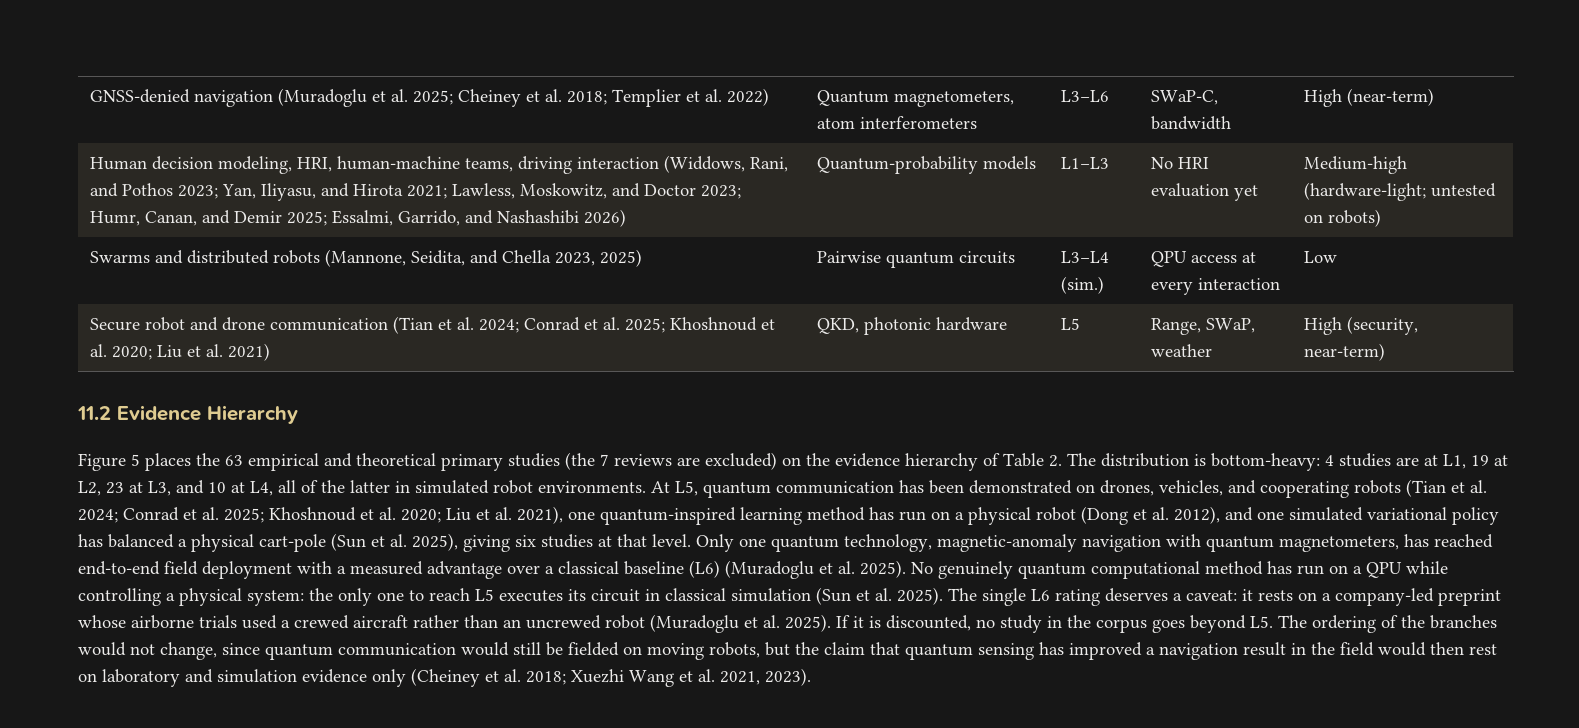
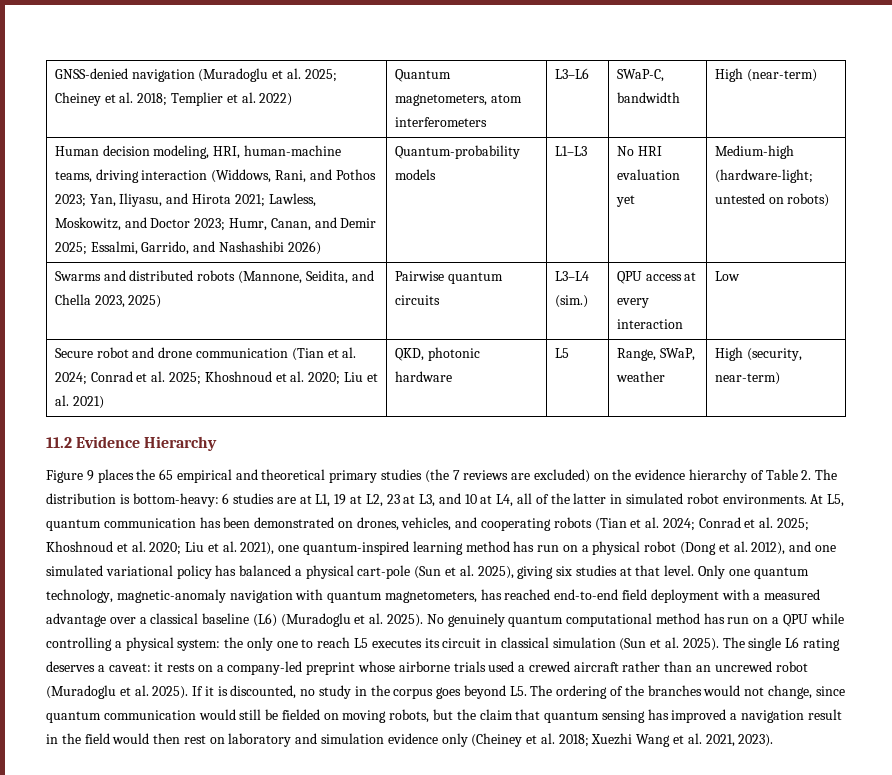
[131,454,140,466] 5 -> [86,470,94,481] 9
[225,455,243,466] 63 -> [159,469,174,480] 65
[1325,455,1334,466] 4 -> [222,493,230,504] 6

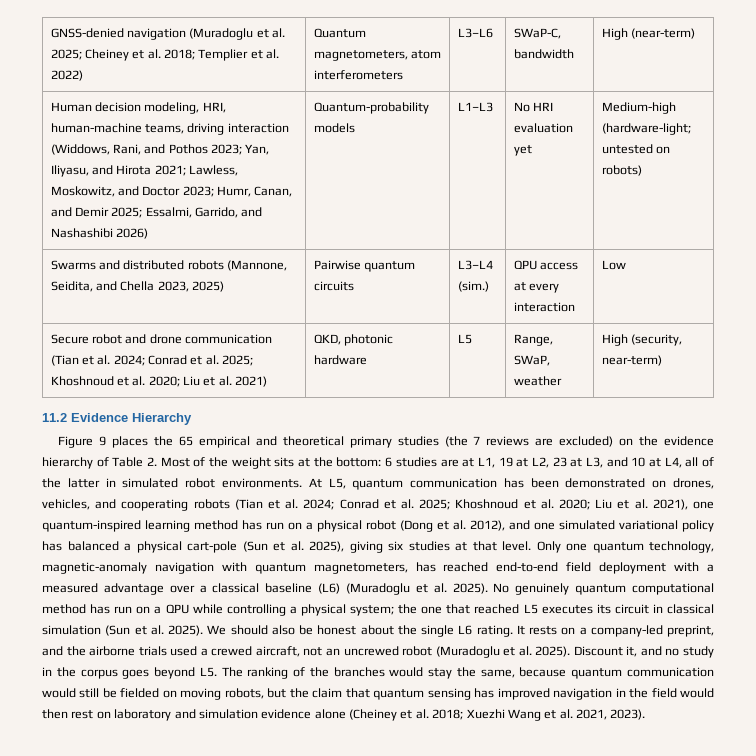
[815,469,838,480] [46,493,219,507] The distribution is bottom-heavy: -> [160,457,382,469] Most of the weight sits at the bottom:
[177,637,351,651] system: the only one to reach -> [350,604,520,616] system; the one that reached
[722,637,840,651] [46,661,164,672] The single L6 rating deserves a caveat: it -> [207,625,525,637] We should also be honest about the single L6 rating. It
[306,661,396,675] preprint whose -> [667,625,714,637] [42,646,86,656] preprint, and the
[573,661,693,672] aircraft rather than -> [255,646,323,657] aircraft, not
[192,685,297,699] If it is discounted, -> [573,646,662,657] Discount it, and
[556,685,608,699] ordering -> [247,667,289,679] ranking
[744,685,845,699] not change, since -> [428,667,567,679] stay the same, because
[730,709,842,723] a navigation result -> [553,688,613,700] navigation
[441,733,468,747] only -> [314,709,346,719] alone

